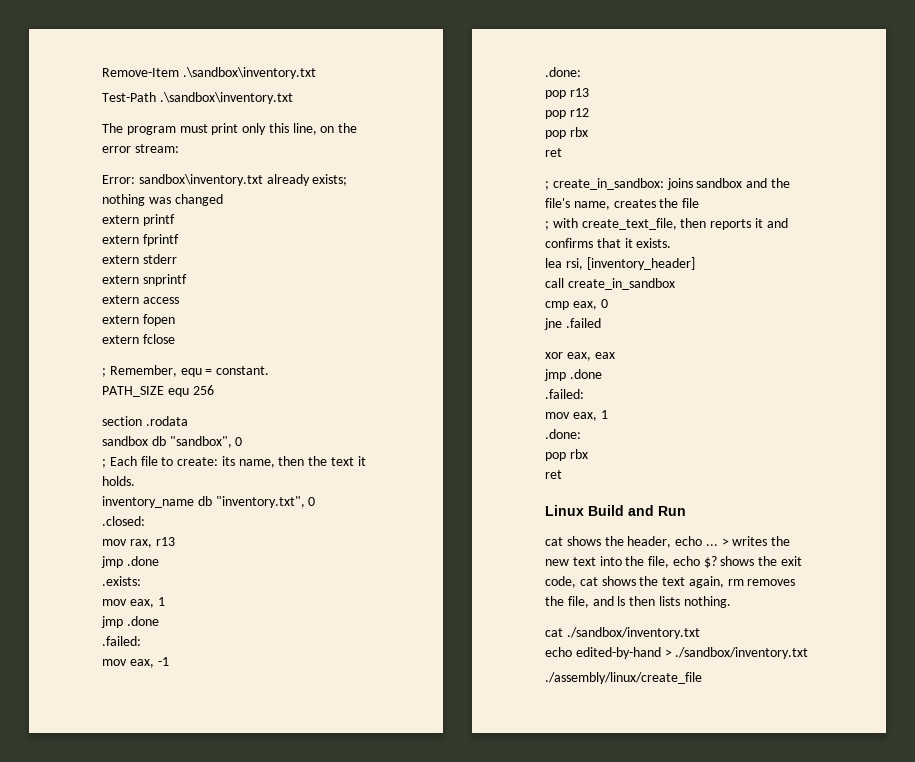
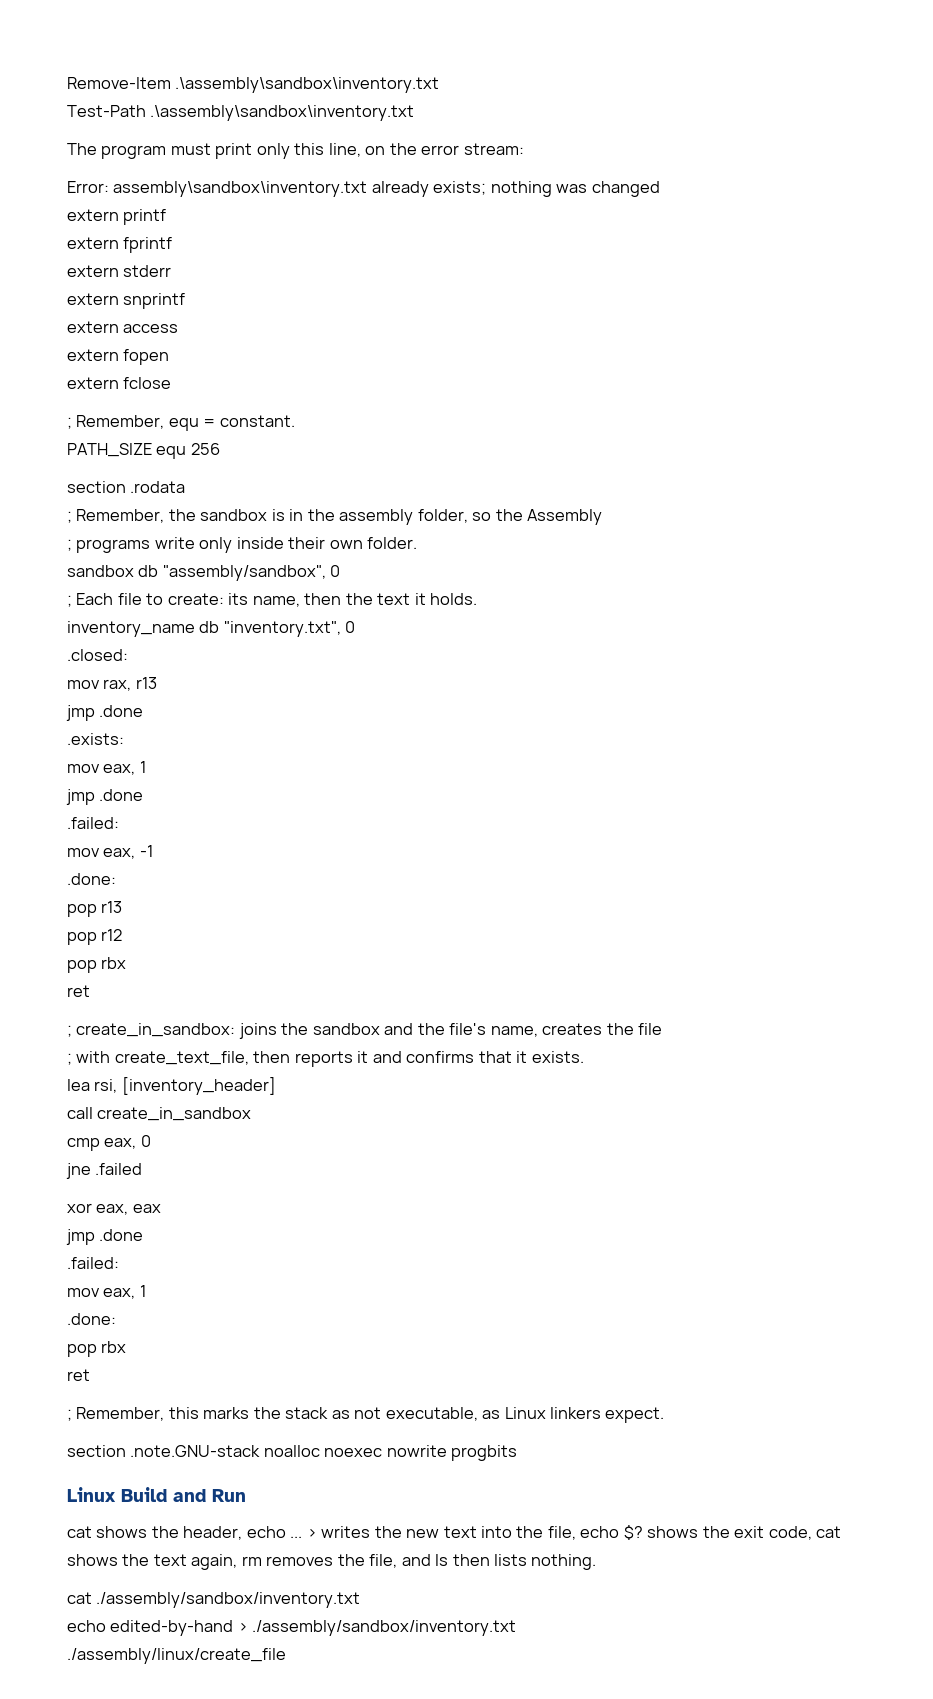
[182,67,316,79] .\sandbox\inventory.txt -> [175,77,440,93] .\assembly\sandbox\inventory.txt
[159,92,293,104] .\sandbox\inventory.txt -> [150,105,415,121] .\assembly\sandbox\inventory.txt
[138,174,263,186] sandbox\inventory.txt -> [113,181,368,197] assembly\sandbox\inventory.txt
(188, 421) none -> [67,509,603,525] [67,537,418,553] // ; Remember, the sandbox is in the assembly folder, so the Assembly // ; programs write only inside their own folder.
[169,436,232,448] "sandbox", -> [162,565,326,581] "assembly/sandbox",
(693, 184) none -> [281,1023,309,1035] the
(562, 474) none -> [67,1407,665,1423] [67,1445,518,1461] // ; Remember, this marks the stack as not executable, as Linux linkers expect. // section .note.GNU-stack noalloc noexec nowrite progbits
[566,627,700,639] ./sandbox/inventory.txt -> [96,1592,361,1608] ./assembly/sandbox/inventory.txt
[675,647,809,659] ./sandbox/inventory.txt -> [252,1620,517,1636] ./assembly/sandbox/inventory.txt

